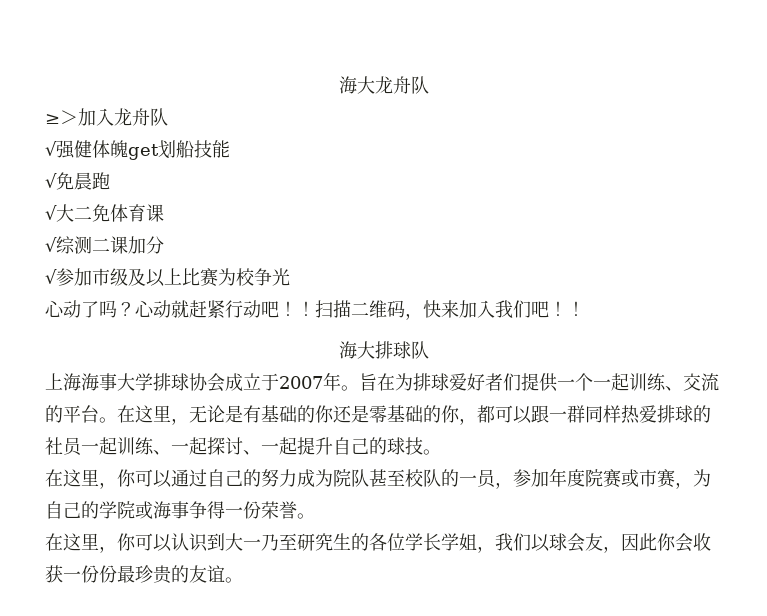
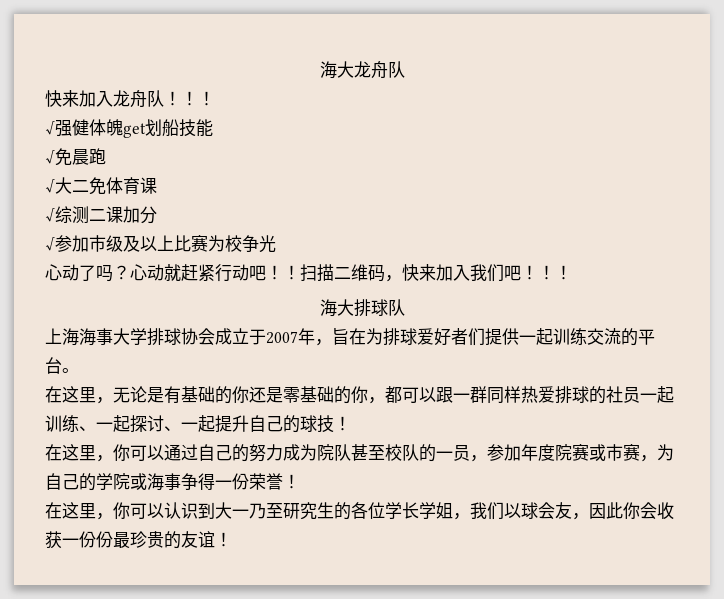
[45,110,78,124] ≥＞ -> [45,90,79,107] 快来
(168, 117) none -> [164,91,215,106] ！！！
(585, 308) none -> [555,265,572,280] ！
[341,385,359,391] 。 -> [315,339,332,346] ，
[575,373,683,391] 个一起训练、 -> [536,328,587,345] 起训练
(117, 420) none -> (79, 370) //
[423,449,441,455] 。 -> [334,416,351,431] ！
[297,513,315,519] 。 -> [283,474,300,489] ！
[225,577,243,583] 。 -> [215,532,232,547] ！

